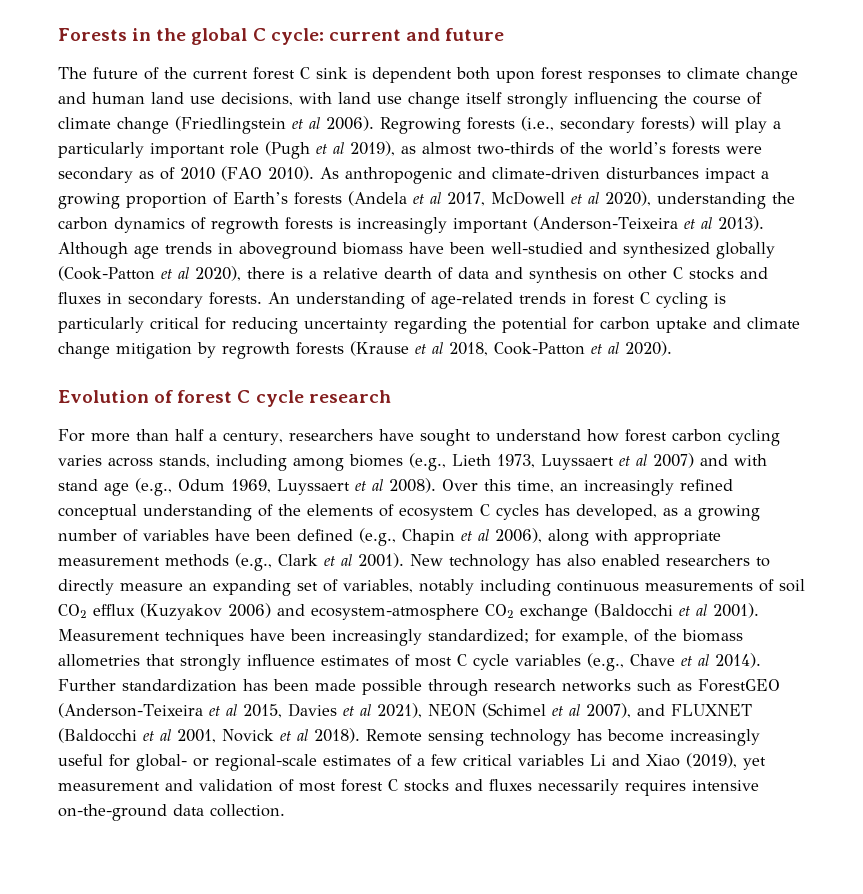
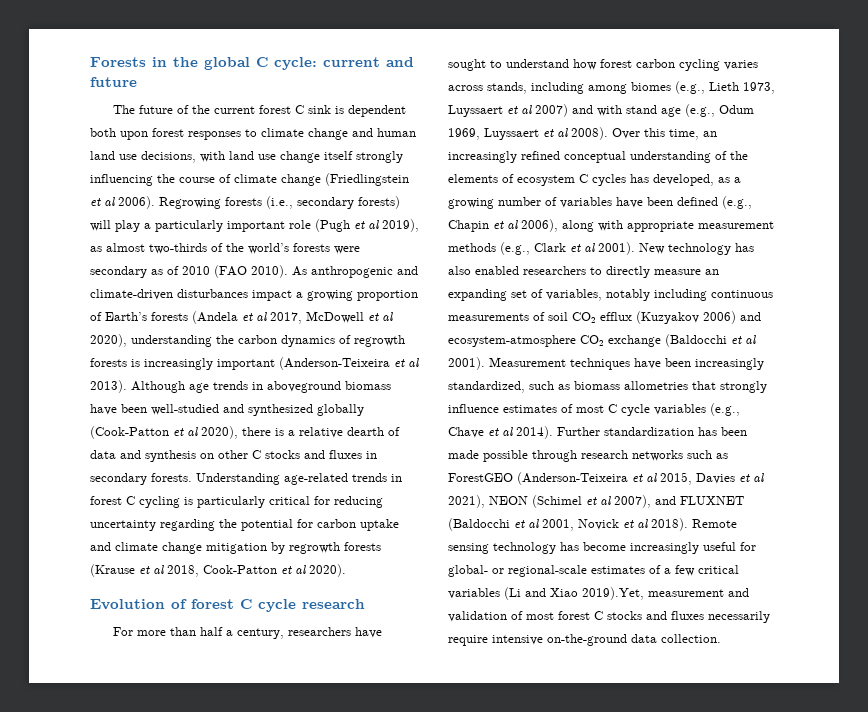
[268,292,426,309] An understanding of -> [196,473,280,485] Understanding
[428,629,677,645] standardized; for example, of the -> [448,381,570,393] standardized, such as
[590,754,606,766] Li -> [504,587,521,600] (Li
[686,753,766,770] (2019), yet -> [582,587,644,600] 2019).Yet,
[625,780,686,796] requires -> [448,635,488,646] require

